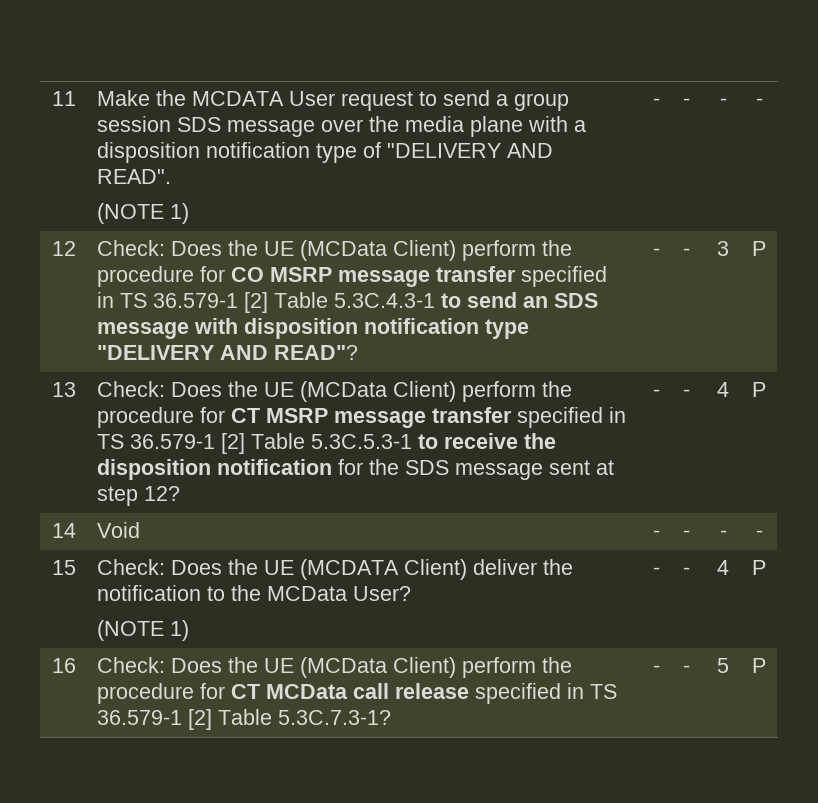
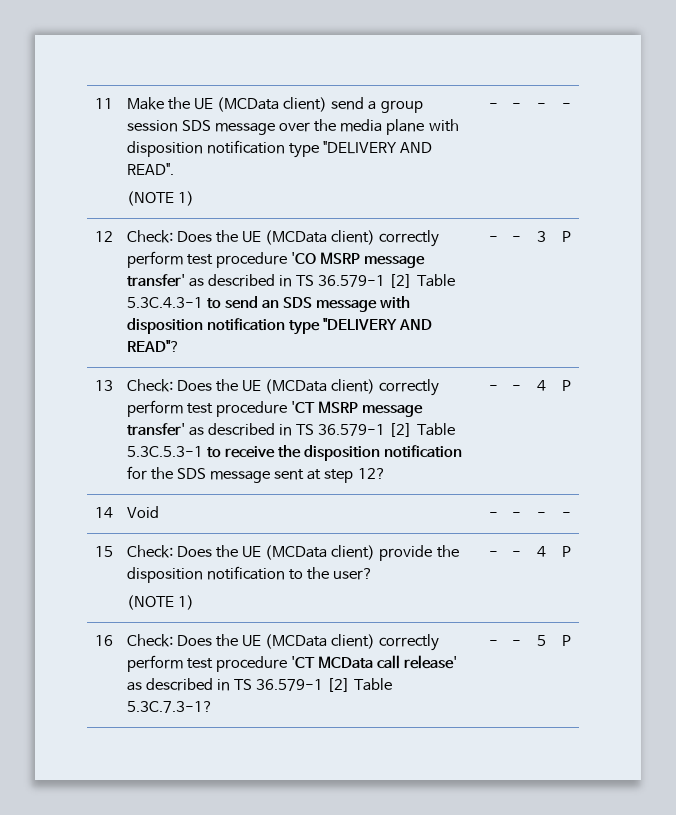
[191,91,437,111] MCDATA User request to -> [194,97,328,112] UE (MCData client)
[573,120,586,132] [96,142,381,163] a disposition notification type of -> [127,140,320,158] disposition notification type
[392,240,572,261] [96,266,607,287] Client) perform the procedure for CO MSRP message transfer specified -> [331,230,440,247] [127,251,426,268] [127,274,276,287] client) correctly perform test procedure 'CO MSRP message transfer' as described
[392,381,572,402] [96,407,603,428] Client) perform the procedure for CT MSRP message transfer specified -> [331,379,440,396] [127,400,424,417] [127,423,276,436] client) correctly perform test procedure 'CT MSRP message transfer' as described
[299,559,573,580] (MCDATA Client) deliver the -> [265,545,459,561] [127,567,204,583] (MCData client) provide the disposition
[266,586,411,601] MCData User? -> [333,568,374,580] user?
[392,657,572,678] [96,683,561,704] Client) perform the procedure for CT MCData call release specified -> [331,634,440,651] [127,655,458,672] [127,678,214,691] client) correctly perform test procedure 'CT MCData call release' as described

